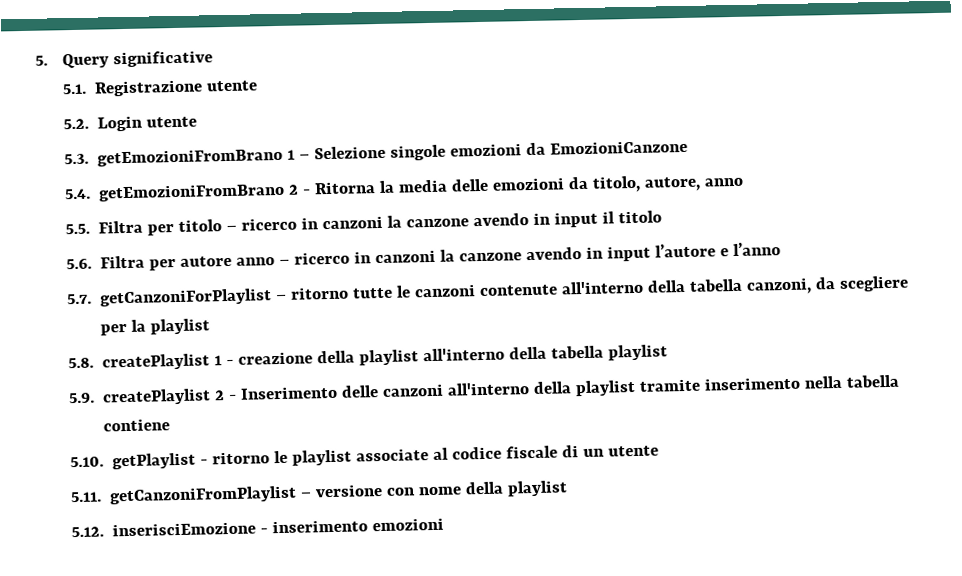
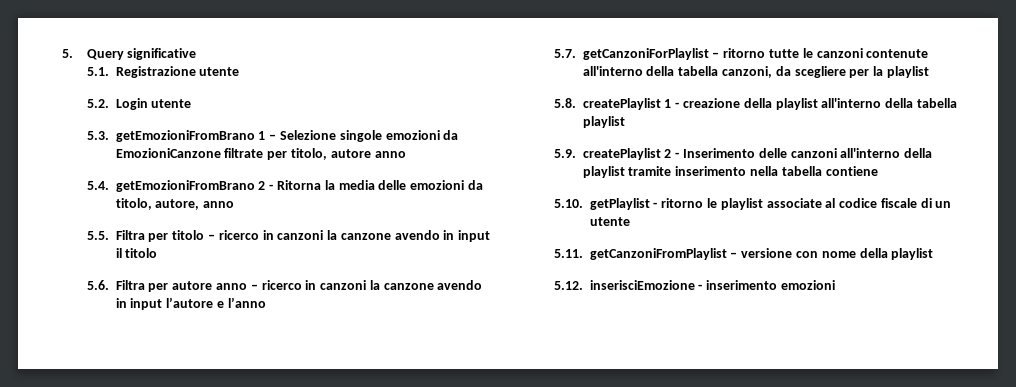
(688, 147) none -> [224,148,406,160] filtrate per titolo, autore anno

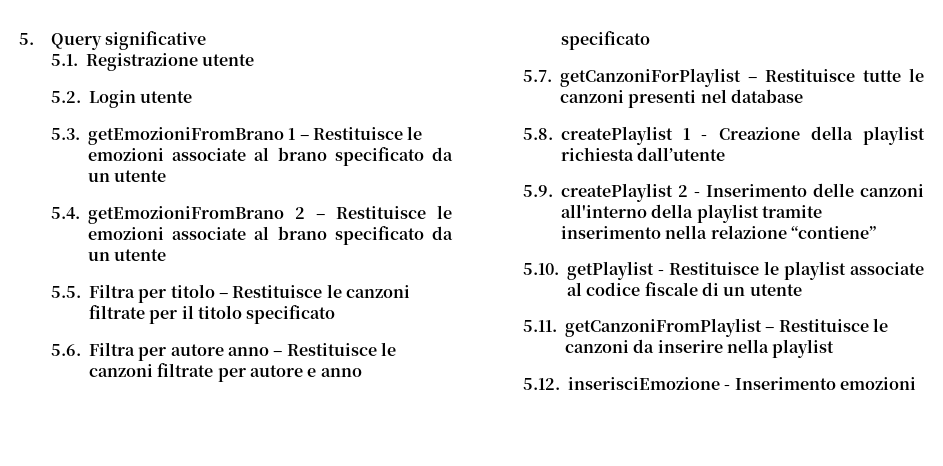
[280,130,459,142] [115,148,406,160] [86,180,483,192] [115,198,235,210] Selezione singole emozioni da EmozioniCanzone filtrate per titolo, autore anno // 5.4. getEmozioniFromBrano 2 - Ritorna la media delle emozioni da titolo, autore, anno -> [312,126,423,140] [87,147,453,166] [87,170,167,182] [50,205,453,224] [87,226,453,245] [87,249,167,261] Restituisce le emozioni associate al brano specificato da un utente // 5.4. getEmozioniFromBrano 2 – Restituisce le emozioni associate al brano specificato da un utente
[218,230,491,242] ricerco in canzoni la canzone avendo in input -> [232,284,410,298] [88,305,178,324] Restituisce le canzoni filtrate per
(158, 253) none -> [246,305,336,324] specificato
[261,280,483,290] [115,297,266,310] ricerco in canzoni la canzone avendo in input l’autore e l’anno -> [286,342,396,356] [88,363,362,382] [560,31,650,50] Restituisce le canzoni filtrate per autore e anno specificato
[723,48,766,58] ritorno -> [764,69,855,82] Restituisce
[866,49,929,58] [582,66,929,78] contenute all'interno della tabella canzoni, da scegliere per la playlist -> [628,89,803,108] presenti nel database
[683,98,957,110] [582,116,625,128] creazione della playlist all'interno della tabella playlist -> [718,126,925,145] [560,147,726,161] Creazione della playlist richiesta dall’utente
[781,166,878,176] tabella contiene -> [710,225,876,239] relazione “contiene”
[661,198,704,208] ritorno -> [668,262,759,275] Restituisce
[741,248,888,258] versione con nome della -> [778,318,888,332] [564,339,769,353] Restituisce le canzoni da inserire nella
[706,280,778,290] inserimento -> [734,377,836,390] Inserimento

